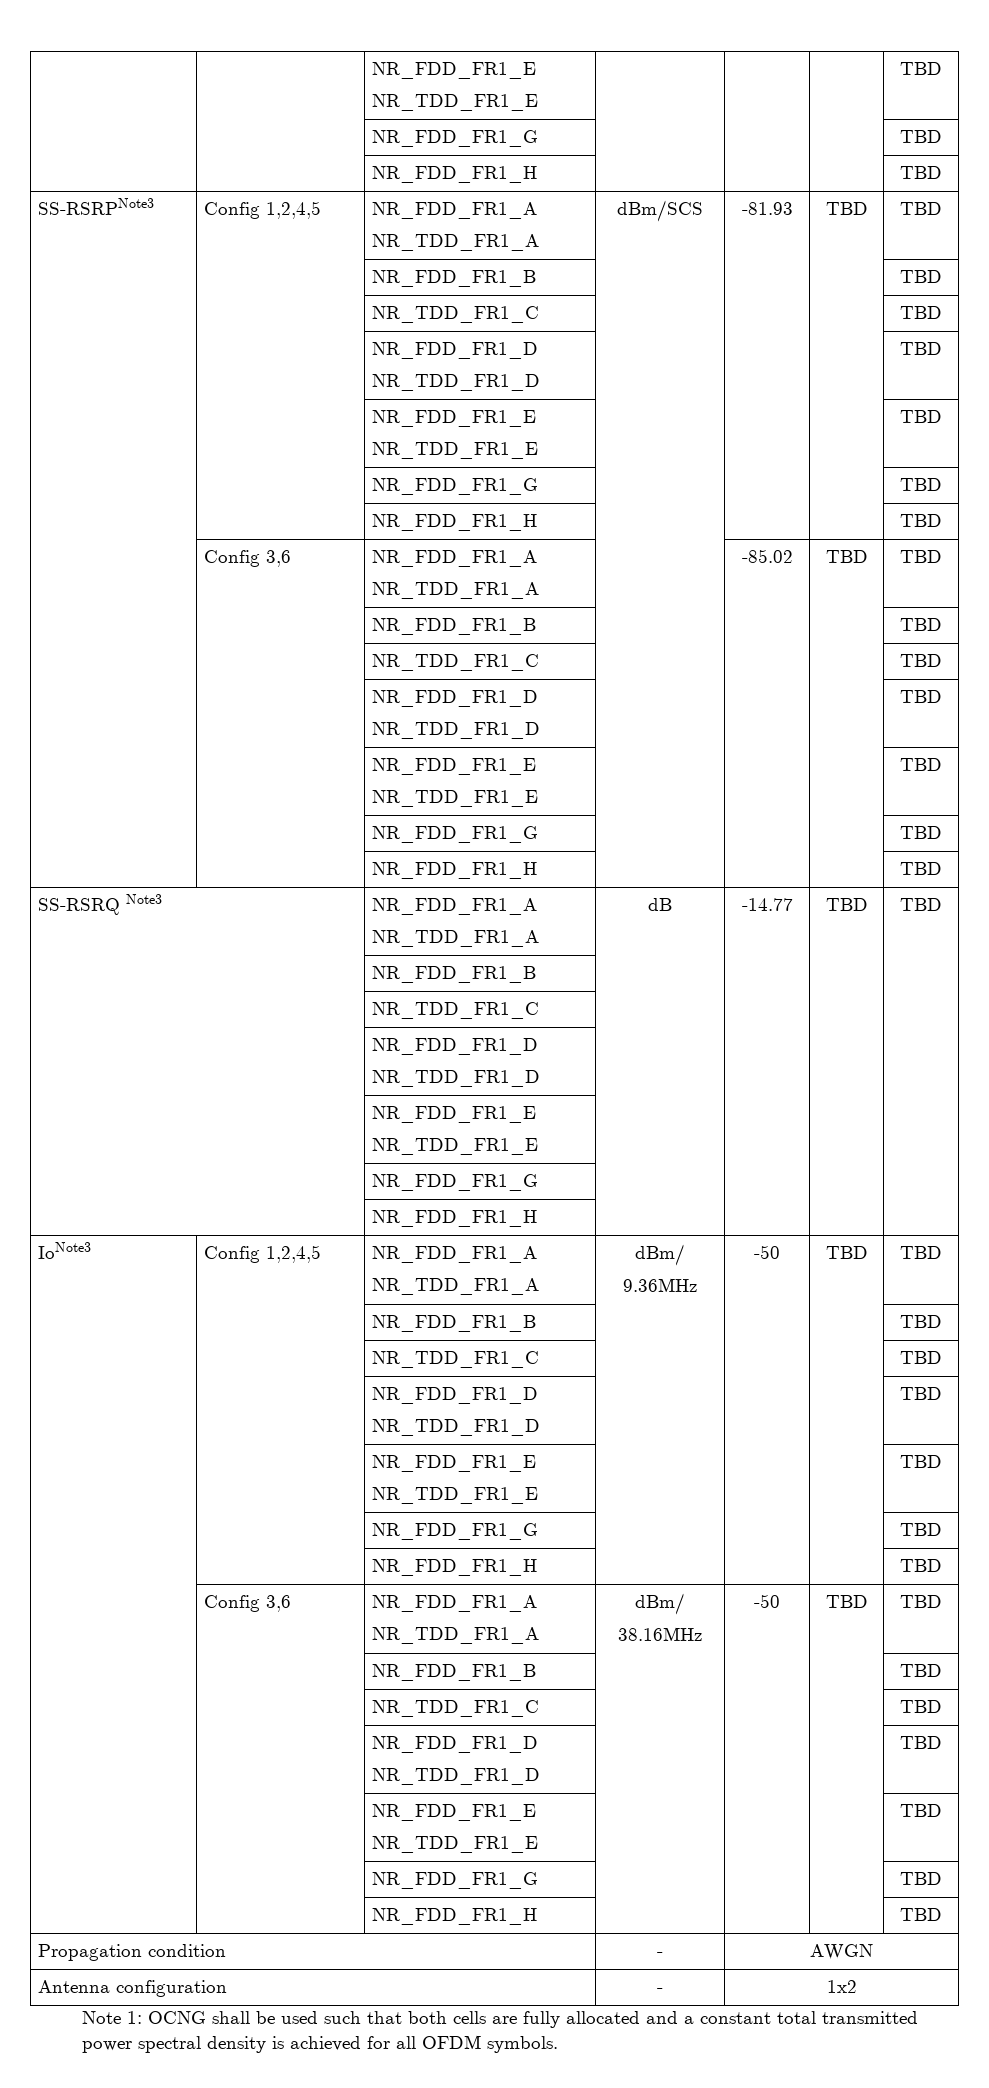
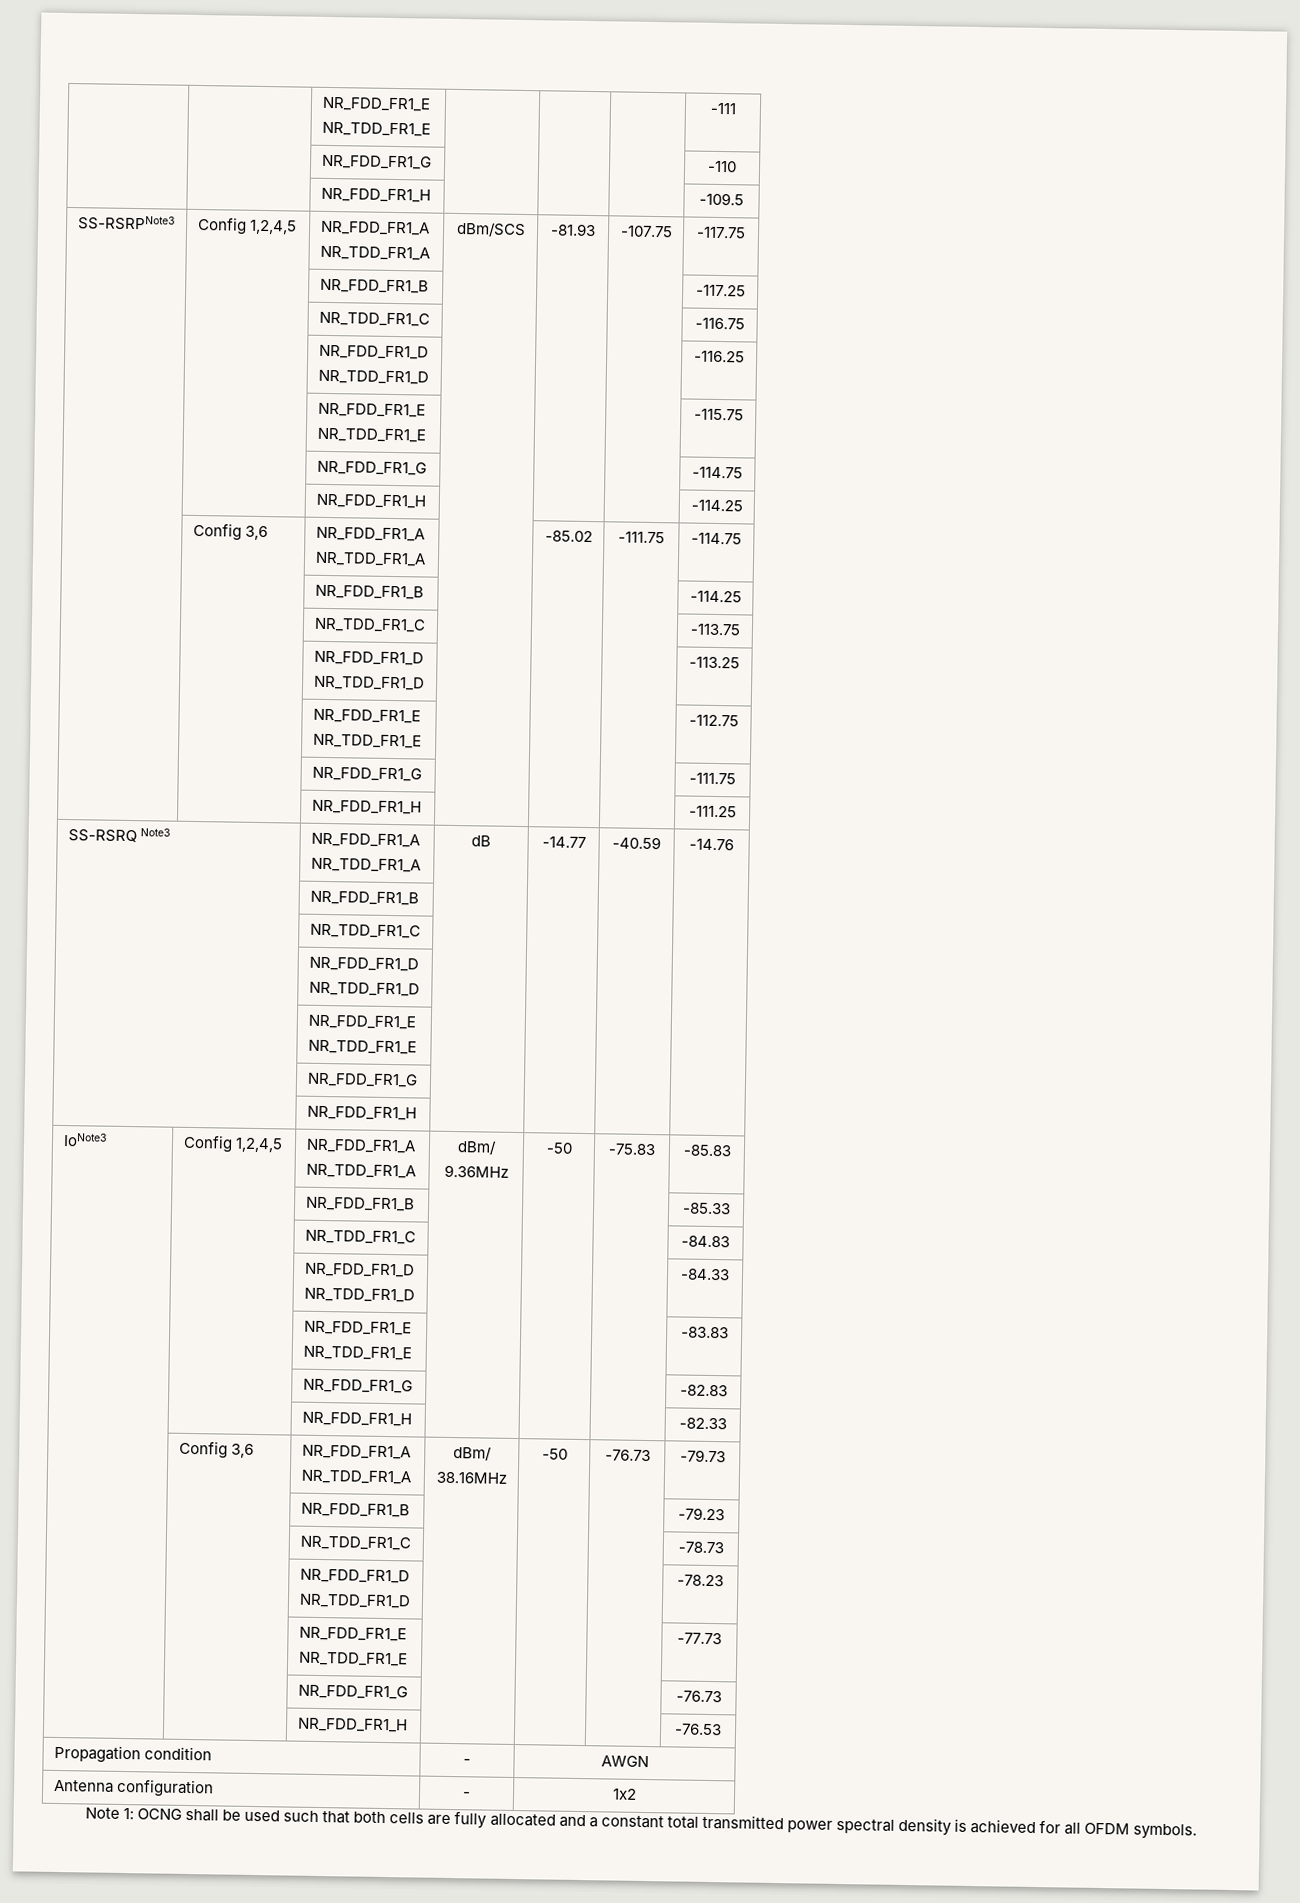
[372,62,537,79] [372,94,539,111] [900,62,942,75] [372,130,539,147] [900,130,942,143] [372,166,538,183] [900,166,942,179] | | NR_FDD_FR1_E // NR_TDD_FR1_E | | | | TBD // | | NR_FDD_FR1_G | | | | TBD // | | NR_FDD_FR1_H | | | | TBD -> [321,96,431,112] [321,121,431,137] [709,102,737,115] [320,154,432,170] [707,160,737,173] [320,187,431,203] [699,192,744,206] | | NR_FDD_FR1_E // NR_TDD_FR1_E | | | | -111 // | | NR_FDD_FR1_G | | | | -110 // | | NR_FDD_FR1_H | | | | -109.5
[825,202,868,215] [900,202,942,215] [372,270,537,287] [900,270,942,283] [372,306,540,323] [900,306,942,319] [372,342,539,359] [372,374,541,391] [900,342,942,355] [372,410,537,427] [372,442,539,459] [900,410,942,423] [372,478,539,495] [900,478,942,491] [372,514,538,531] [900,514,942,527] TBD | TBD // | | NR_FDD_FR1_B | | | | TBD // | | NR_TDD_FR1_C | | | | TBD // | | NR_FDD_FR1_D // NR_TDD_FR1_D | | | | TBD // | | NR_FDD_FR1_E // NR_TDD_FR1_E | | | | TBD // | | NR_FDD_FR1_G | | | | TBD // | | NR_FDD_FR1_H | | | | TBD -> [619,225,673,238] [696,226,746,239] [319,278,429,294] [695,284,746,297] [318,311,430,327] [694,317,745,330] [318,344,429,360] [317,369,429,385] [694,350,745,363] [317,402,426,418] [316,427,426,443] [693,408,744,421] [316,460,427,476] [692,466,743,479] [315,493,426,509] [690,499,743,512] -107.75 | -117.75 // | | NR_FDD_FR1_B | | | | -117.25 // | | NR_TDD_FR1_C | | | | -116.75 // | | NR_FDD_FR1_D // NR_TDD_FR1_D | | | | -116.25 // | | NR_FDD_FR1_E // NR_TDD_FR1_E | | | | -115.75 // | | NR_FDD_FR1_G | | | | -114.75 // | | NR_FDD_FR1_H | | | | -114.25
[825,550,868,563] [900,550,942,563] [372,618,537,635] [900,618,942,631] [372,654,540,671] [900,654,942,667] [372,690,539,707] [372,722,541,739] [900,690,942,703] [372,758,537,775] [372,790,539,807] [900,758,942,771] [372,826,539,843] [900,826,942,839] [372,862,538,879] [900,862,942,875] TBD | TBD // | | NR_FDD_FR1_B | | | | TBD // | | NR_TDD_FR1_C | | | | TBD // | | NR_FDD_FR1_D // NR_TDD_FR1_D | | | | TBD // | | NR_FDD_FR1_E // NR_TDD_FR1_E | | | | TBD // | | NR_FDD_FR1_G | | | | TBD // | | NR_FDD_FR1_H | | | | TBD -> [618,531,665,544] [691,532,742,545] [314,584,424,600] [689,590,742,603] [313,617,426,633] [689,623,741,636] [313,650,424,666] [312,675,425,691] [689,656,740,669] [312,708,421,724] [312,733,422,749] [688,714,739,727] [311,766,422,782] [689,772,736,785] [311,799,422,815] [688,805,737,818] -111.75 | -114.75 // | | NR_FDD_FR1_B | | | | -114.25 // | | NR_TDD_FR1_C | | | | -113.75 // | | NR_FDD_FR1_D // NR_TDD_FR1_D | | | | -113.25 // | | NR_FDD_FR1_E // NR_TDD_FR1_E | | | | -112.75 // | | NR_FDD_FR1_G | | | | -111.75 // | | NR_FDD_FR1_H | | | | -111.25
[825,898,868,911] [900,898,942,911] TBD | TBD -> [612,836,661,850] [689,838,734,851] -40.59 | -14.76
[825,1246,868,1259] [900,1246,942,1259] [372,1315,537,1332] [900,1315,942,1328] [372,1351,540,1368] [900,1351,942,1364] [372,1387,539,1404] [372,1419,541,1436] [900,1387,942,1400] [372,1455,537,1472] [372,1487,539,1504] [900,1455,942,1468] [372,1523,539,1540] [900,1523,942,1536] [372,1559,538,1576] [900,1559,942,1572] TBD | TBD // | | NR_FDD_FR1_B | | | | TBD // | | NR_TDD_FR1_C | | | | TBD // | | NR_FDD_FR1_D // NR_TDD_FR1_D | | | | TBD // | | NR_FDD_FR1_E // NR_TDD_FR1_E | | | | TBD // | | NR_FDD_FR1_G | | | | TBD // | | NR_FDD_FR1_H | | | | TBD -> [608,1143,656,1156] [682,1144,732,1157] [304,1196,415,1212] [681,1202,731,1215] [304,1229,416,1245] [681,1235,730,1248] [303,1262,415,1278] [303,1287,415,1303] [680,1268,730,1281] [303,1320,412,1336] [302,1345,412,1361] [680,1326,729,1339] [302,1378,413,1394] [679,1384,728,1397] [301,1411,412,1427] [678,1417,727,1430] -75.83 | -85.83 // | | NR_FDD_FR1_B | | | | -85.33 // | | NR_TDD_FR1_C | | | | -84.83 // | | NR_FDD_FR1_D // NR_TDD_FR1_D | | | | -84.33 // | | NR_FDD_FR1_E // NR_TDD_FR1_E | | | | -83.83 // | | NR_FDD_FR1_G | | | | -82.83 // | | NR_FDD_FR1_H | | | | -82.33
[825,1595,868,1608] [900,1595,942,1608] [372,1664,537,1681] [900,1664,942,1677] [372,1700,540,1717] [900,1700,942,1713] [372,1736,539,1753] [372,1768,541,1785] [900,1736,942,1749] [372,1804,537,1821] [372,1836,539,1853] [900,1804,942,1817] [372,1872,539,1889] [900,1872,942,1885] [372,1908,538,1925] [900,1908,942,1921] TBD | TBD // | | NR_FDD_FR1_B | | | | TBD // | | NR_TDD_FR1_C | | | | TBD // | | NR_FDD_FR1_D // NR_TDD_FR1_D | | | | TBD // | | NR_FDD_FR1_E // NR_TDD_FR1_E | | | | TBD // | | NR_FDD_FR1_G | | | | TBD // | | NR_FDD_FR1_H | | | | TBD -> [604,1449,651,1462] [679,1449,726,1463] [300,1502,410,1518] [678,1507,725,1521] [299,1535,411,1551] [677,1541,724,1554] [299,1568,410,1584] [298,1593,411,1609] [677,1574,724,1587] [298,1626,407,1642] [298,1651,408,1667] [677,1632,722,1645] [297,1684,408,1700] [675,1690,722,1703] [296,1717,408,1733] [674,1723,722,1736] -76.73 | -79.73 // | | NR_FDD_FR1_B | | | | -79.23 // | | NR_TDD_FR1_C | | | | -78.73 // | | NR_FDD_FR1_D // NR_TDD_FR1_D | | | | -78.23 // | | NR_FDD_FR1_E // NR_TDD_FR1_E | | | | -77.73 // | | NR_FDD_FR1_G | | | | -76.73 // | | NR_FDD_FR1_H | | | | -76.53

